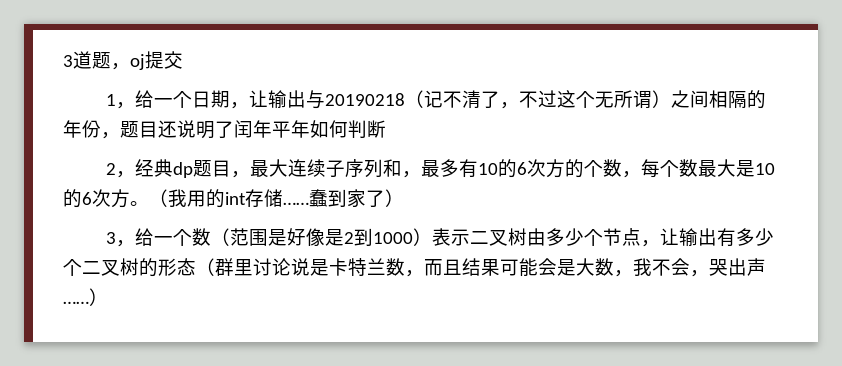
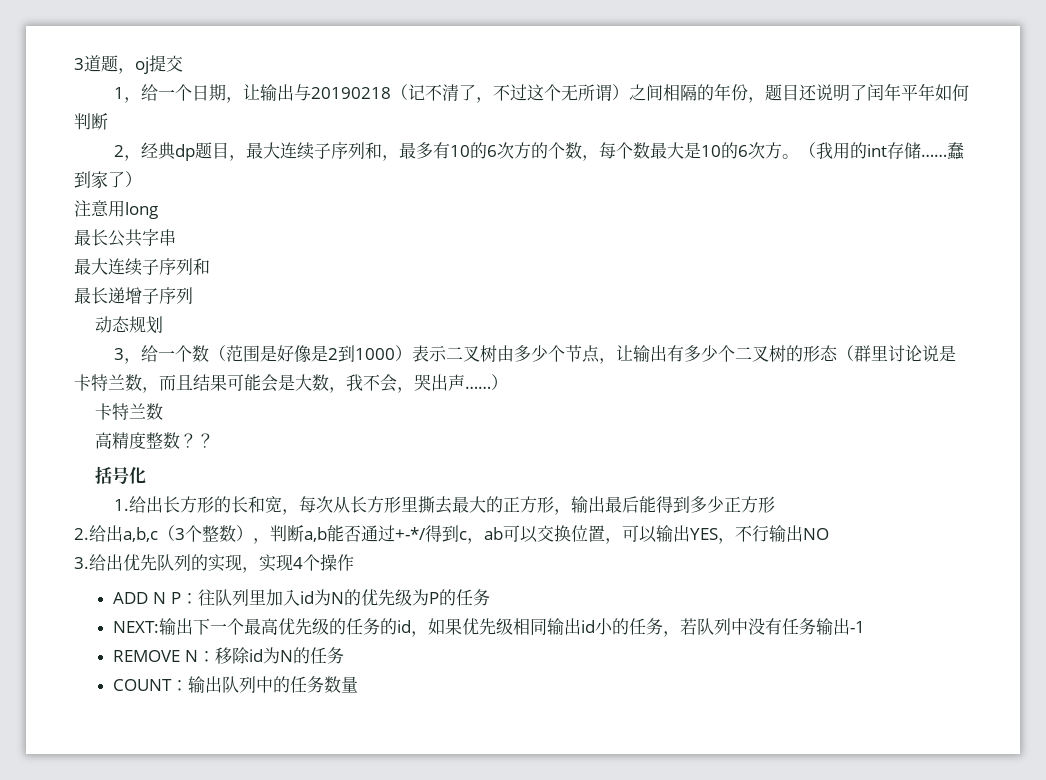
(404, 198) none -> [74,200,158,219] [74,229,176,247] [74,258,210,276] [74,287,193,304] [94,316,163,334] // 注意用long // 最长公共字串 // 最大连续子序列和 // 最长递增子序列 // 动态规划
(108, 297) none -> [94,403,163,421] [94,432,214,449] [94,466,146,484] [113,496,775,515] [74,525,829,544] [74,554,354,573] [113,589,490,606] [113,618,866,637] [113,647,344,664] [113,676,359,693] // 卡特兰数 // 高精度整数？？ // 括号化 // 1.给出长方形的长和宽，每次从长方形里撕去最大的正方形，输出最后能得到多少正方形 // 2.给出a,b,c（3个整数），判断a,b能否通过+-*/得到c，ab可以交换位置，可以输出YES，不行输出NO // 3.给出优先队列的实现，实现4个操作 // ADD N P：往队列里加入id为N的优先级为P的任务 // NEXT:输出下一个最高优先级的任务的id，如果优先级相同输出id小的任务，若队列中没有任务输出-1 // REMOVE N：移除id为N的任务 // COUNT：输出队列中的任务数量

